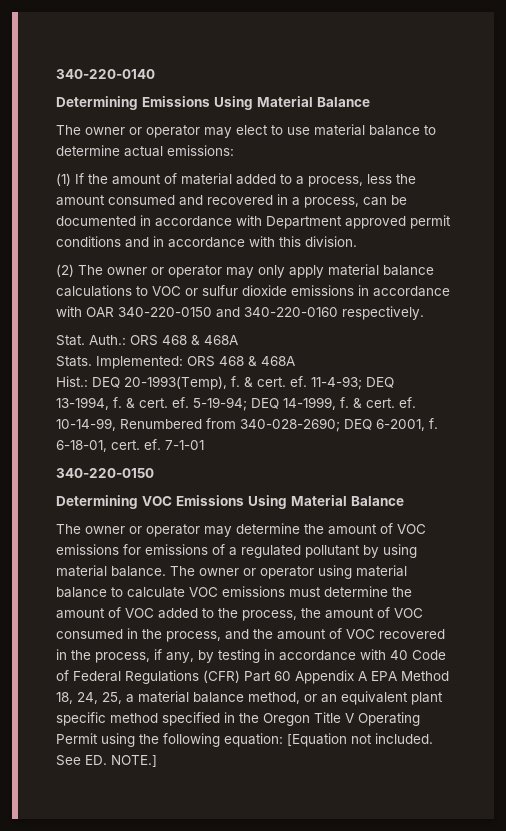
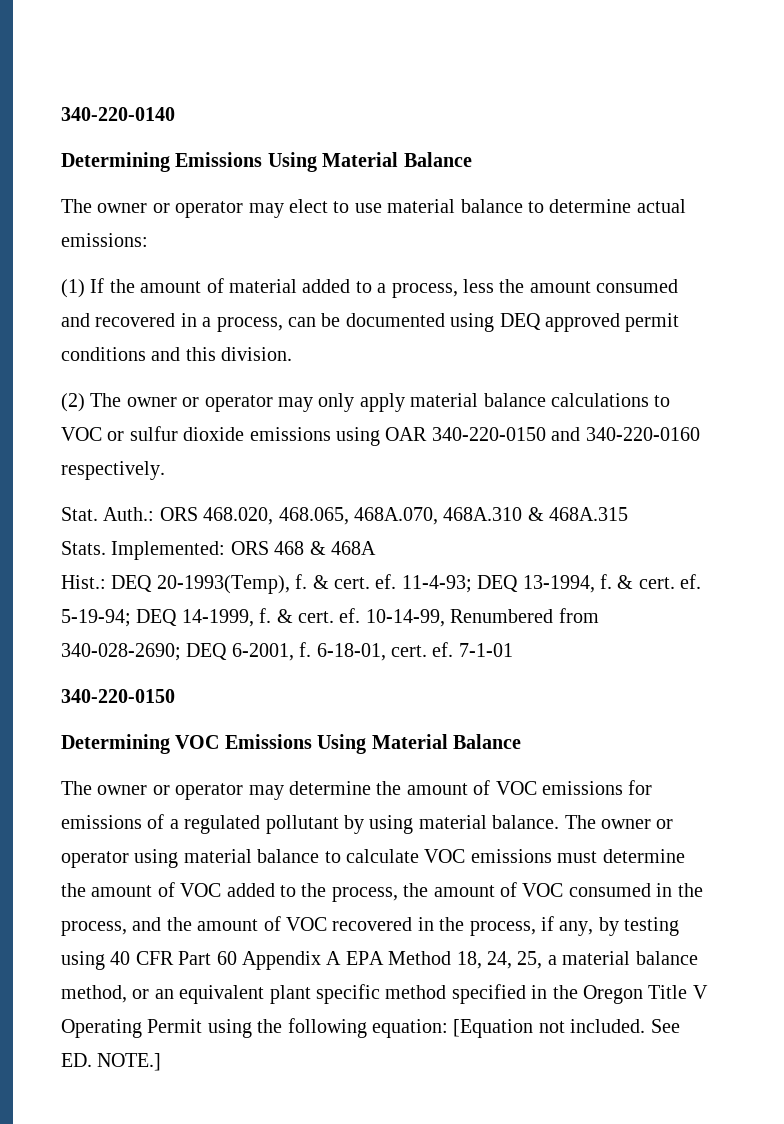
[140,215,342,229] in accordance with Department -> [450,313,541,332] using DEQ
[153,236,275,248] in accordance with -> (181, 354) none
[358,285,450,297] [56,306,82,317] in accordance with -> [336,427,380,446] using
[162,335,238,345] 468 & 468A -> [203,507,629,525] 468.020, 468.065, 468A.070, 468A.310 & 468A.315
[264,649,446,661] [56,670,240,684] in accordance with 40 Code of Federal Regulations (CFR) -> [61,951,174,970] using 40 CFR

